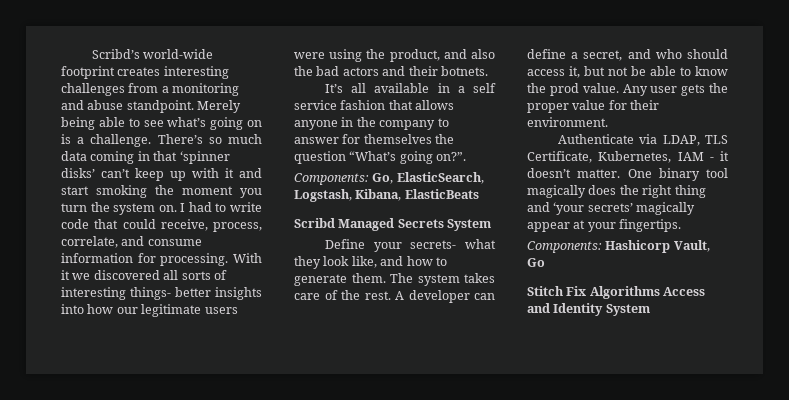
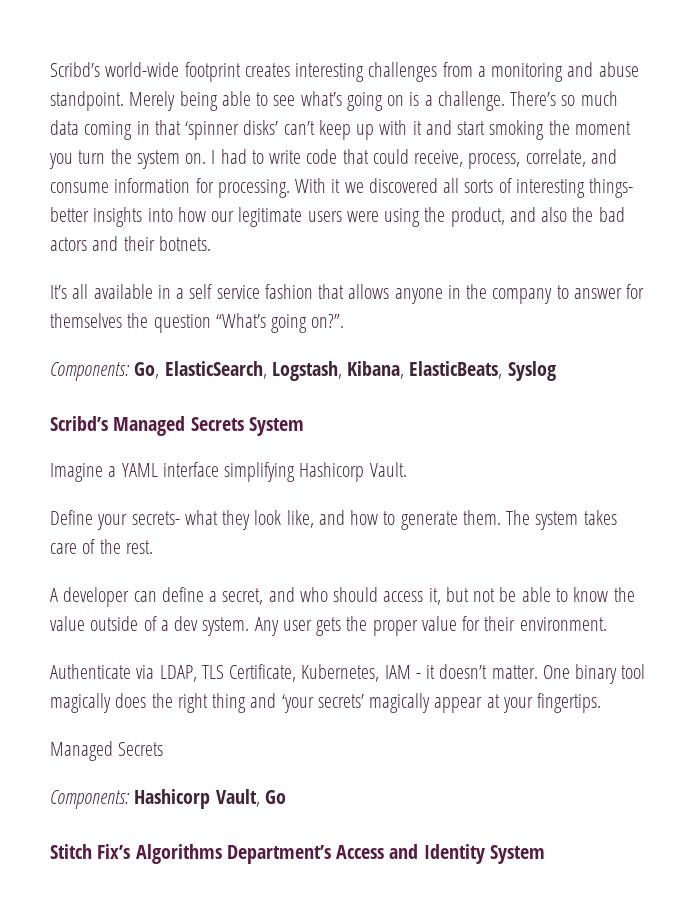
[404,189,479,199] [294,218,335,228] ElasticBeats // Scribd -> [409,361,556,381] [50,416,108,431] ElasticBeats, Syslog // Scribd’s
(492, 225) none -> [50,462,407,482] // Imagine a YAML interface simplifying Hashicorp Vault.
(391, 295) none -> (153, 547) //
[549,83,619,96] prod value. -> [50,616,250,636] value outside of a dev system.
(682, 225) none -> [50,741,164,761] // Managed Secrets
[566,286,660,299] Fix Algorithms -> [97,844,331,864] Fix’s Algorithms Department’s

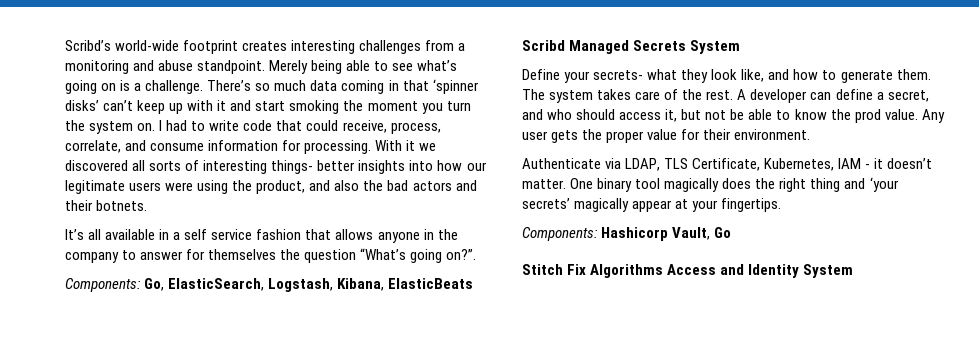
[409,361,556,381] [50,416,108,431] ElasticBeats, Syslog // Scribd’s -> [388,278,474,289] [522,40,565,51] ElasticBeats // Scribd
[50,462,407,482] // Imagine a YAML interface simplifying Hashicorp Vault. -> (741, 47) none
(153, 547) // -> (734, 95) none
[50,616,250,636] value outside of a dev system. -> [854,109,918,123] prod value.
[50,741,164,761] // Managed Secrets -> (782, 205) none
[97,844,331,864] Fix’s Algorithms Department’s -> [567,264,664,278] Fix Algorithms

